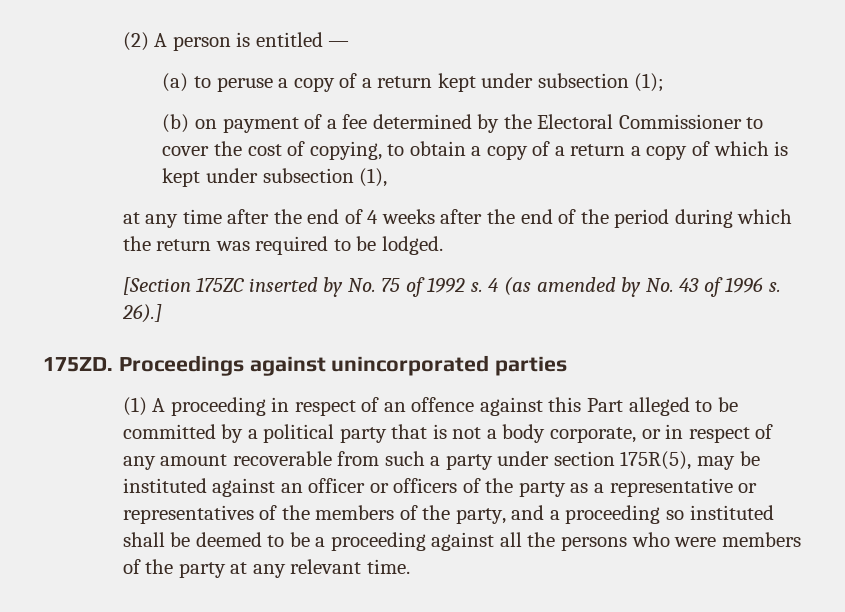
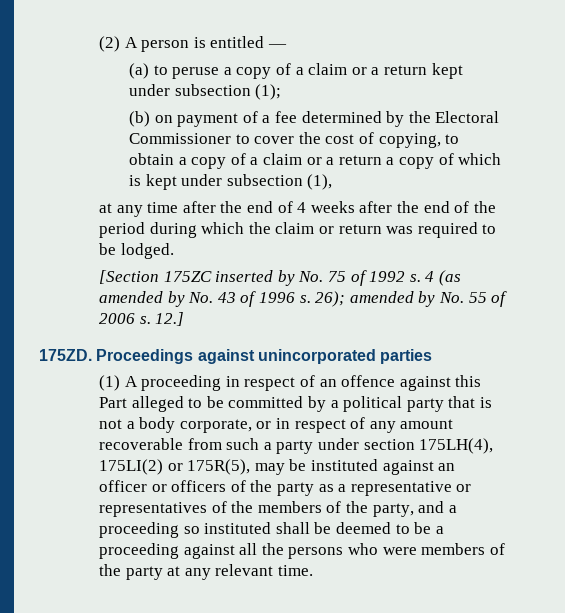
(372, 83) none -> [308,63,380,75] claim or a
(565, 151) none -> [263,153,335,165] claim or a
(151, 243) none -> [275,222,335,234] claim or
[121,304,162,323] 26).] -> [315,291,508,307] [99,312,185,326] 26); amended by No. 55 of 2006 s. 12.]
(615, 458) none -> [419,438,494,454] [99,459,183,475] 175LH(4), 175LI(2) or

